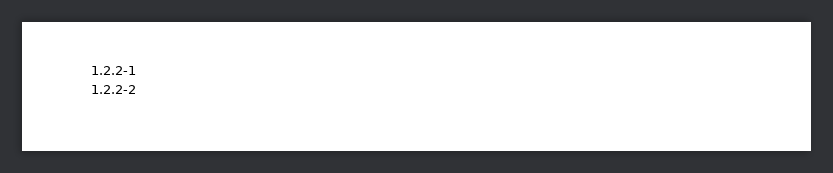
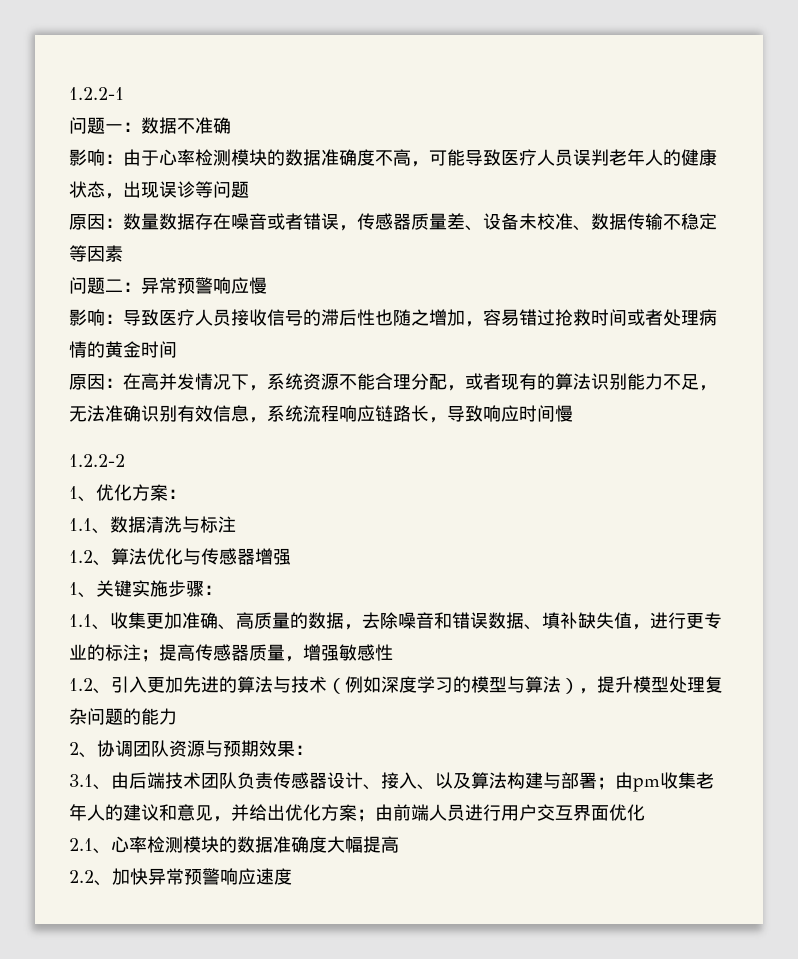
[91,85,136,94] 1.2.2-2 -> [69,117,231,134] [69,149,717,167] [69,181,249,199] [69,213,717,231] [69,245,123,262] [69,277,267,294] [69,309,717,327] [69,341,177,358] [69,373,717,391] [69,405,573,423] [69,454,125,467] [69,484,186,502] [69,516,236,534] [69,548,291,566] [69,580,222,598] [69,612,722,630] [69,644,393,662] [69,676,723,694] [69,708,177,725] [69,740,313,758] [69,772,714,792] [69,804,645,822] [69,836,399,854] [69,868,292,886] 问题一：数据不准确 // 影响：由于心率检测模块的数据准确度不高，可能导致医疗人员误判老年人的健康状态，出现误诊等问题 // 原因：数量数据存在噪音或者错误，传感器质量差、设备未校准、数据传输不稳定等因素 // 问题二：异常预警响应慢 // 影响：导致医疗人员接收信号的滞后性也随之增加，容易错过抢救时间或者处理病情的黄金时间 // 原因：在高并发情况下，系统资源不能合理分配，或者现有的算法识别能力不足，无法准确识别有效信息，系统流程响应链路长，导致响应时间慢 // 1.2.2-2 // 1、优化方案： // 1.1、数据清洗与标注 // 1.2、算法优化与传感器增强 // 1、关键实施步骤： // 1.1、收集更加准确、高质量的数据，去除噪音和错误数据、填补缺失值，进行更专业的标注；提高传感器质量，增强敏感性 // 1.2、引入更加先进的算法与技术（例如深度学习的模型与算法），提升模型处理复杂问题的能力 // 2、协调团队资源与预期效果： // 3.1、由后端技术团队负责传感器设计、接入、以及算法构建与部署；由pm收集老年人的建议和意见，并给出优化方案；由前端人员进行用户交互界面优化 // 2.1、心率检测模块的数据准确度大幅提高 // 2.2、加快异常预警响应速度

